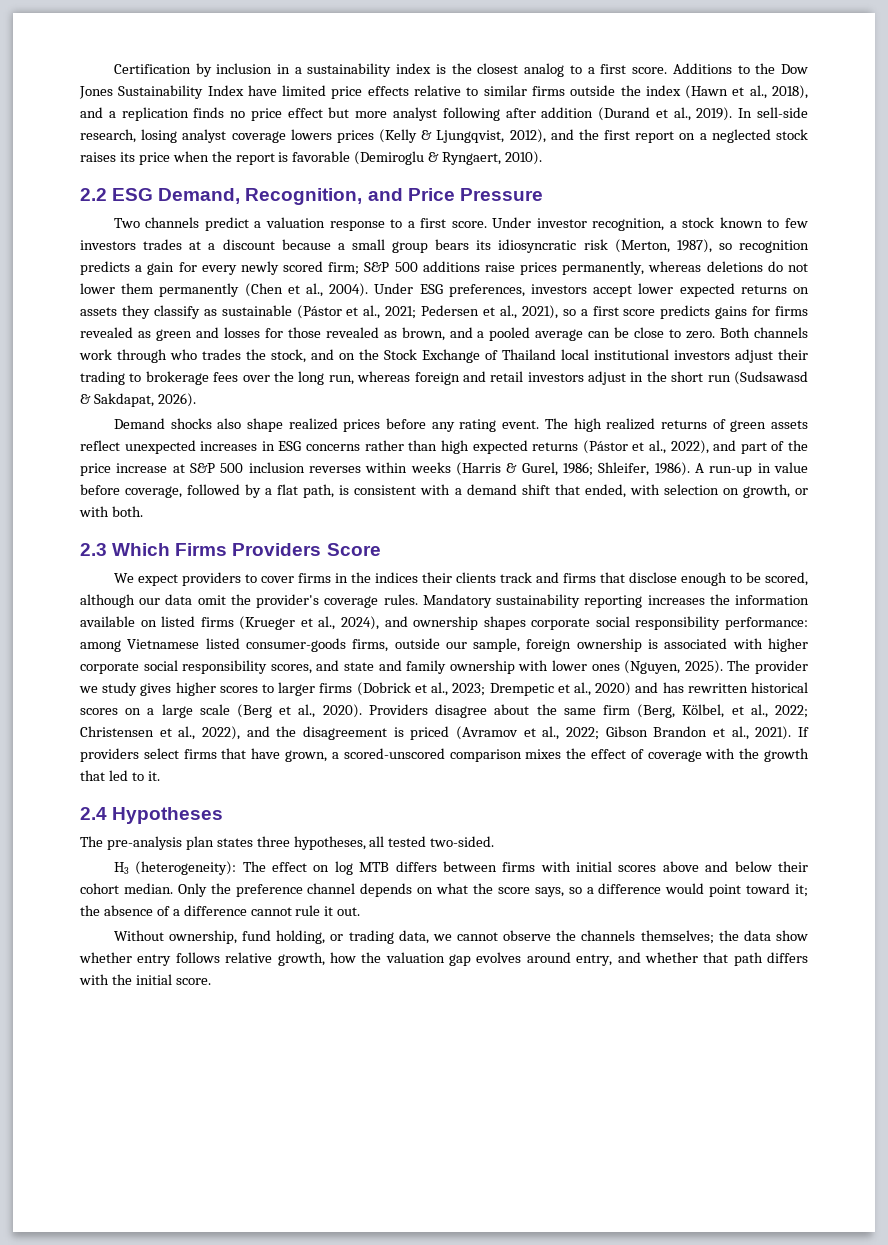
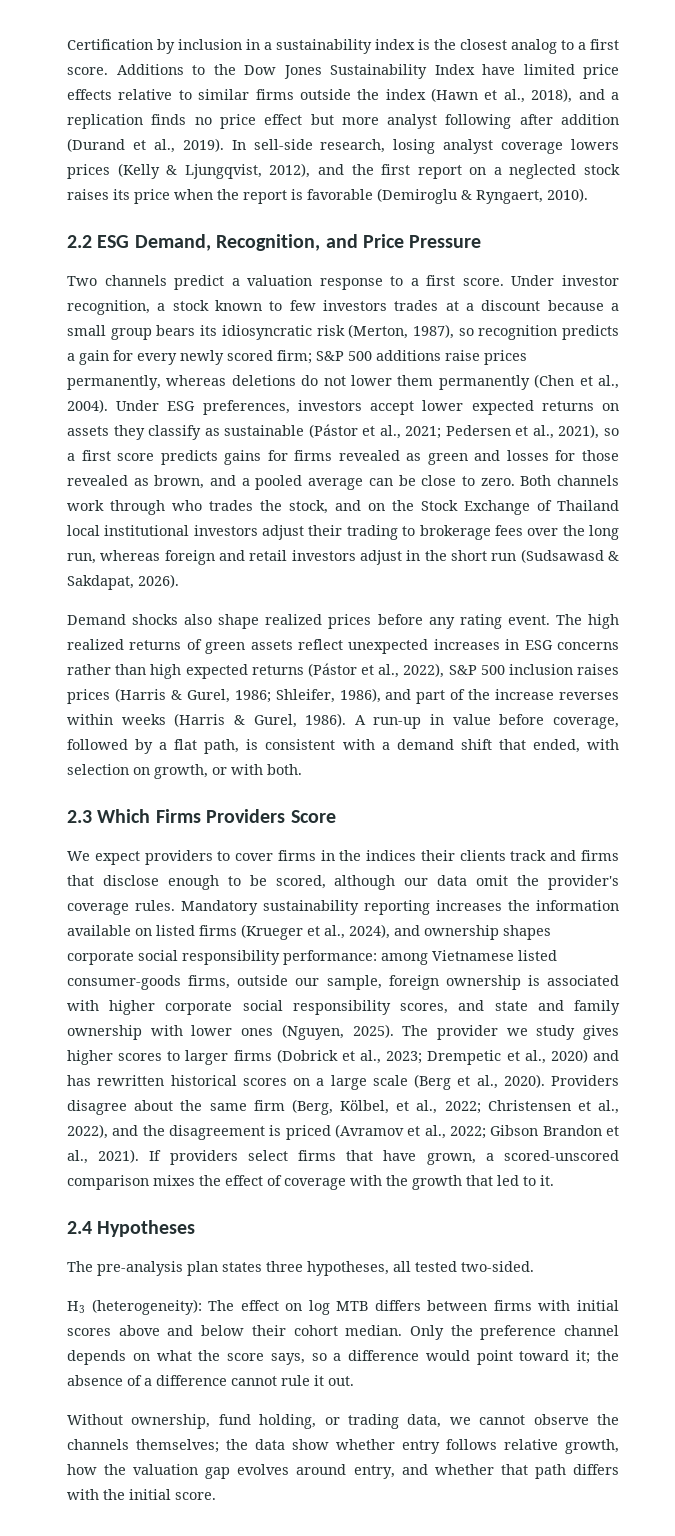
[713,440,808,454] [80,462,305,476] and part of the price increase at S&P 500 inclusion -> [448,664,620,675] [67,688,555,704] S&P 500 inclusion raises prices (Harris & Gurel, 1986; Shleifer, 1986), and part of the increase
[562,462,650,476] 1986; Shleifer, -> (297, 721) none

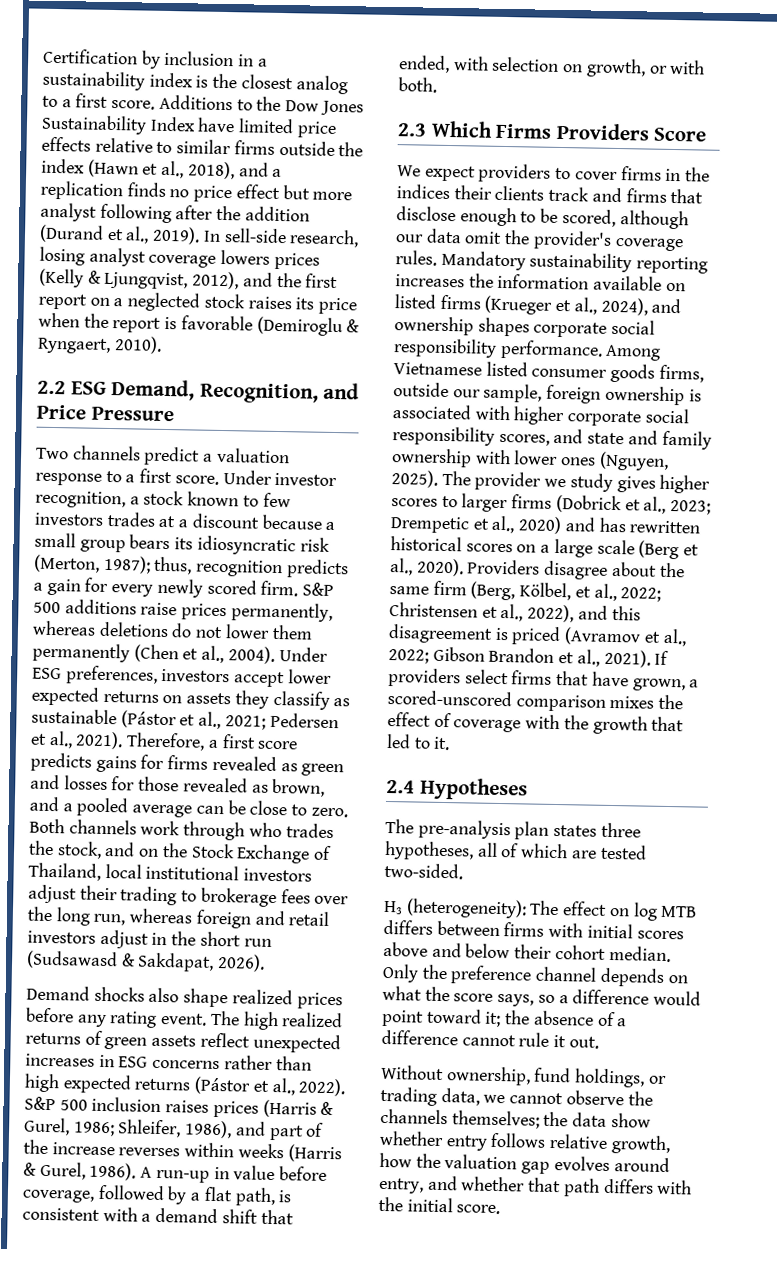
(553, 119) none -> [216,205,242,221] the
[412,324,474,339] 1987), so -> [102,555,193,575] 1987); thus,
[277,350,312,364] firm; -> [260,580,299,597] firm.
[558,424,620,439] 2021), so -> [75,731,206,751] 2021). Therefore,
[557,500,619,511] Thailand -> [28,862,101,881] Thailand,
[403,663,445,678] 2022), -> [298,1078,347,1097] 2022).
[283,950,557,965] [67,975,181,990] performance: among Vietnamese listed consumer-goods -> [499,339,662,361] [393,361,656,383] performance. Among Vietnamese listed consumer goods
[142,1125,165,1136] the -> [611,605,641,621] this
(411, 1266) none -> [501,843,597,859] of which are
[259,1414,317,1429] holding, -> [574,1068,646,1088] holdings,

